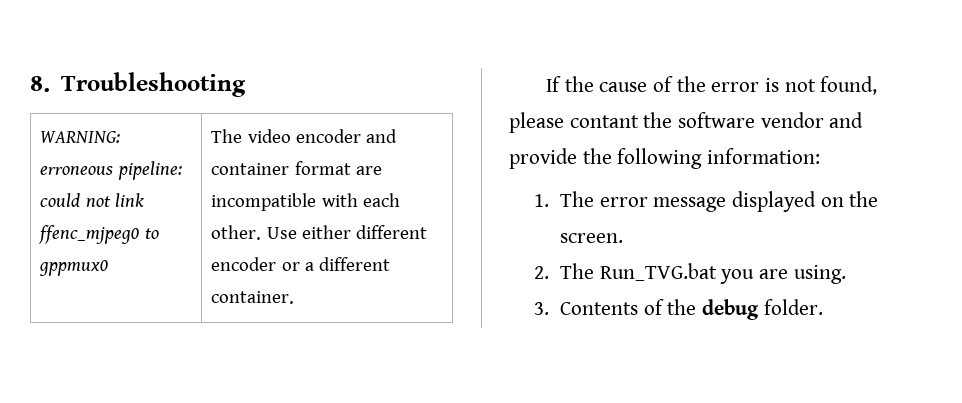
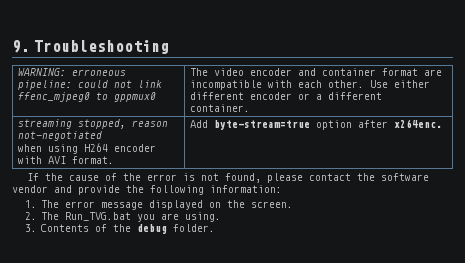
[30,76,50,92] 8. -> [12,40,30,53] 9.
(295, 297) none -> [17,119,168,129] [17,131,102,141] [17,143,156,154] [17,156,114,164] [189,119,442,130] // streaming stopped, reason not-negotiated // when using H264 encoder with AVI format. | Add byte-stream=true option after x264enc.
[569,115,639,128] contant -> [308,173,351,181] contact

